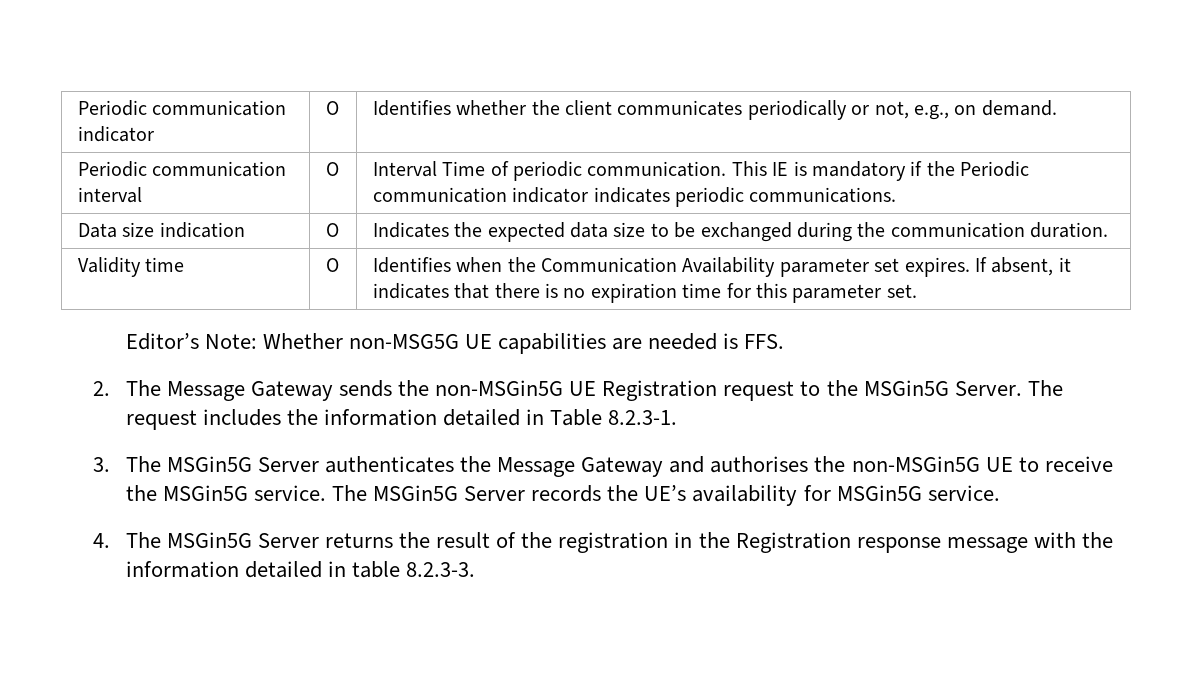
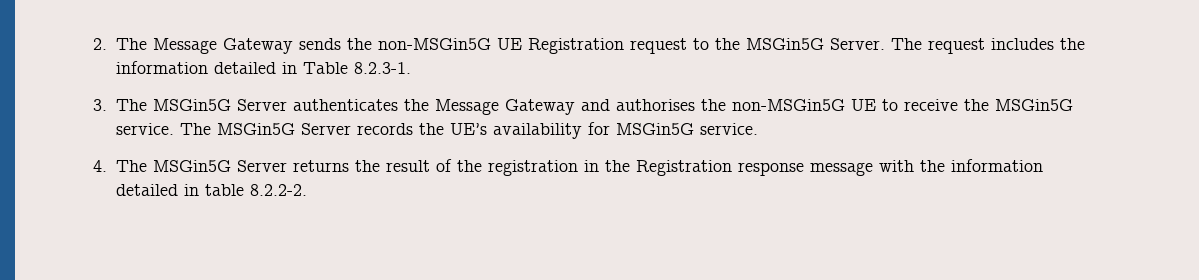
[77,100,287,116] [77,126,154,142] [325,101,339,115] [372,100,1057,120] [77,161,287,177] [77,187,142,203] [325,162,339,176] [372,161,1030,181] [372,187,897,207] [77,222,245,238] [325,223,339,237] [372,222,1109,242] [77,257,185,277] [325,258,339,272] [372,257,1071,277] [372,283,917,303] [125,333,785,354] Periodic communication indicator | O | Identifies whether the client communicates periodically or not, e.g., on demand. // Periodic communication interval | O | Interval Time of periodic communication. This IE is mandatory if the Periodic communication indicator indicates periodic communications. // Data size indication | O | Indicates the expected data size to be exchanged during the communication duration. // Validity time | O | Identifies when the Communication Availability parameter set expires. If absent, it indicates that there is no expiration time for this parameter set. // Editor’s Note: Whether non-MSG5G UE capabilities are needed is FFS. // -> (92, 44) none
[406,562,476,577] 8.2.3-3. -> [249,184,307,196] 8.2.2-2.

